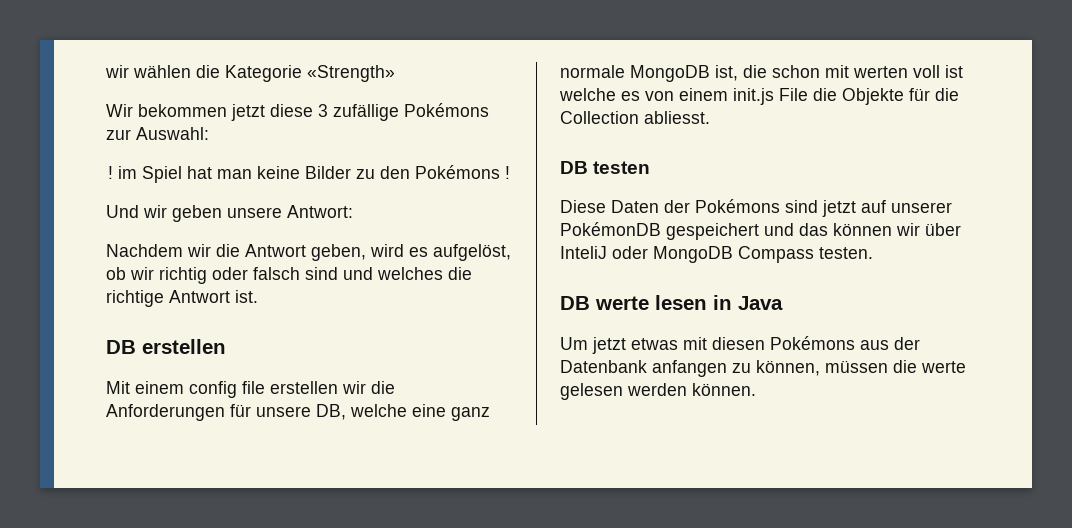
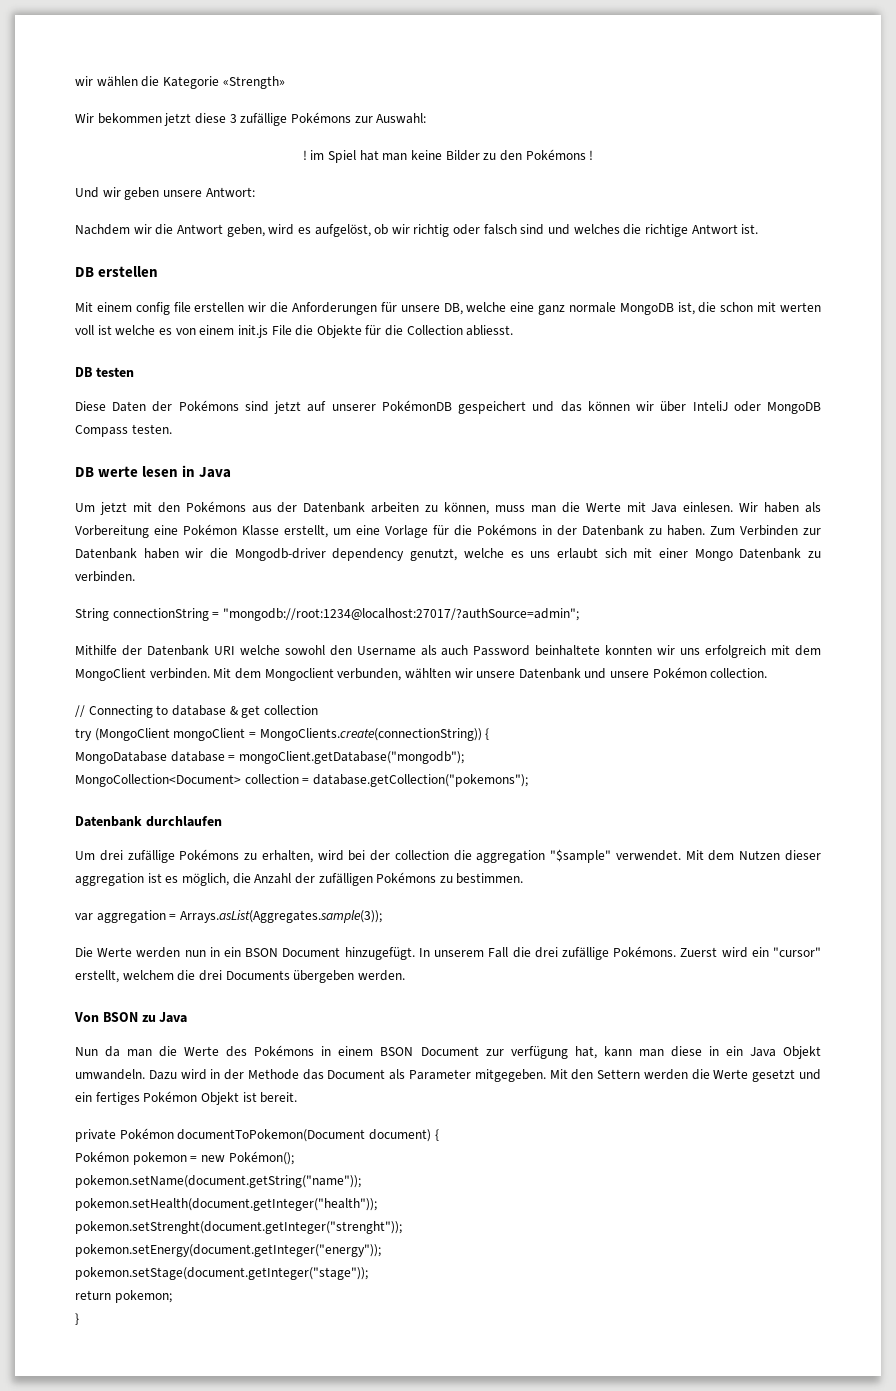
[631,337,765,350] etwas mit diesen -> [132,502,180,513] mit den
[652,360,727,377] anfangen -> [371,502,420,513] arbeiten
[825,360,966,373] [560,383,756,400] müssen die werte gelesen werden können. -> [494,502,821,513] [75,524,821,538] [75,548,821,561] [75,571,135,582] [75,608,579,621] [75,645,822,658] [75,667,768,681] [75,705,318,718] [75,728,490,741] [75,751,464,764] [75,774,528,787] [75,816,222,827] [75,849,821,863] [75,872,524,886] [75,910,382,923] [75,946,822,960] [75,970,405,983] [74,1012,188,1023] [75,1045,821,1059] [75,1069,822,1082] [75,1091,298,1105] [75,1128,439,1142] [75,1151,294,1165] [75,1175,361,1188] [75,1198,377,1211] [75,1221,402,1234] [75,1244,381,1257] [75,1267,368,1280] [75,1290,172,1303] [75,1313,79,1325] muss man die Werte mit Java einlesen. Wir haben als Vorbereitung eine Pokémon Klasse erstellt, um eine Vorlage für die Pokémons in der Datenbank zu haben. Zum Verbinden zur Datenbank haben wir die Mongodb-driver dependency genutzt, welche es uns erlaubt sich mit einer Mongo Datenbank zu verbinden. // String connectionString = "mongodb://root:1234@localhost:27017/?authSource=admin"; // Mithilfe der Datenbank URI welche sowohl den Username als auch Password beinhaltete konnten wir uns erfolgreich mit dem MongoClient verbinden. Mit dem Mongoclient verbunden, wählten wir unsere Datenbank und unsere Pokémon collection. // // Connecting to database & get collection // try (MongoClient mongoClient = MongoClients.create(connectionString)) { // MongoDatabase database = mongoClient.getDatabase("mongodb"); // MongoCollection<Document> collection = database.getCollection("pokemons"); // Datenbank durchlaufen // Um drei zufällige Pokémons zu erhalten, wird bei der collection die aggregation "$sample" verwendet. Mit dem Nutzen dieser aggregation ist es möglich, die Anzahl der zufälligen Pokémons zu bestimmen. // var aggregation = Arrays.asList(Aggregates.sample(3)); // Die Werte werden nun in ein BSON Document hinzugefügt. In unserem Fall die drei zufällige Pokémons. Zuerst wird ein "cursor" erstellt, welchem die drei Documents übergeben werden. // Von BSON zu Java // Nun da man die Werte des Pokémons in einem BSON Document zur verfügung hat, kann man diese in ein Java Objekt umwandeln. Dazu wird in der Methode das Document als Parameter mitgegeben. Mit den Settern werden die Werte gesetzt und ein fertiges Pokémon Objekt ist bereit. // private Pokémon documentToPokemon(Document document) { // Pokémon pokemon = new Pokémon(); // pokemon.setName(document.getString("name")); // pokemon.setHealth(document.getInteger("health")); // pokemon.setStrenght(document.getInteger("strenght")); // pokemon.setEnergy(document.getInteger("energy")); // pokemon.setStage(document.getInteger("stage")); // return pokemon; // }

